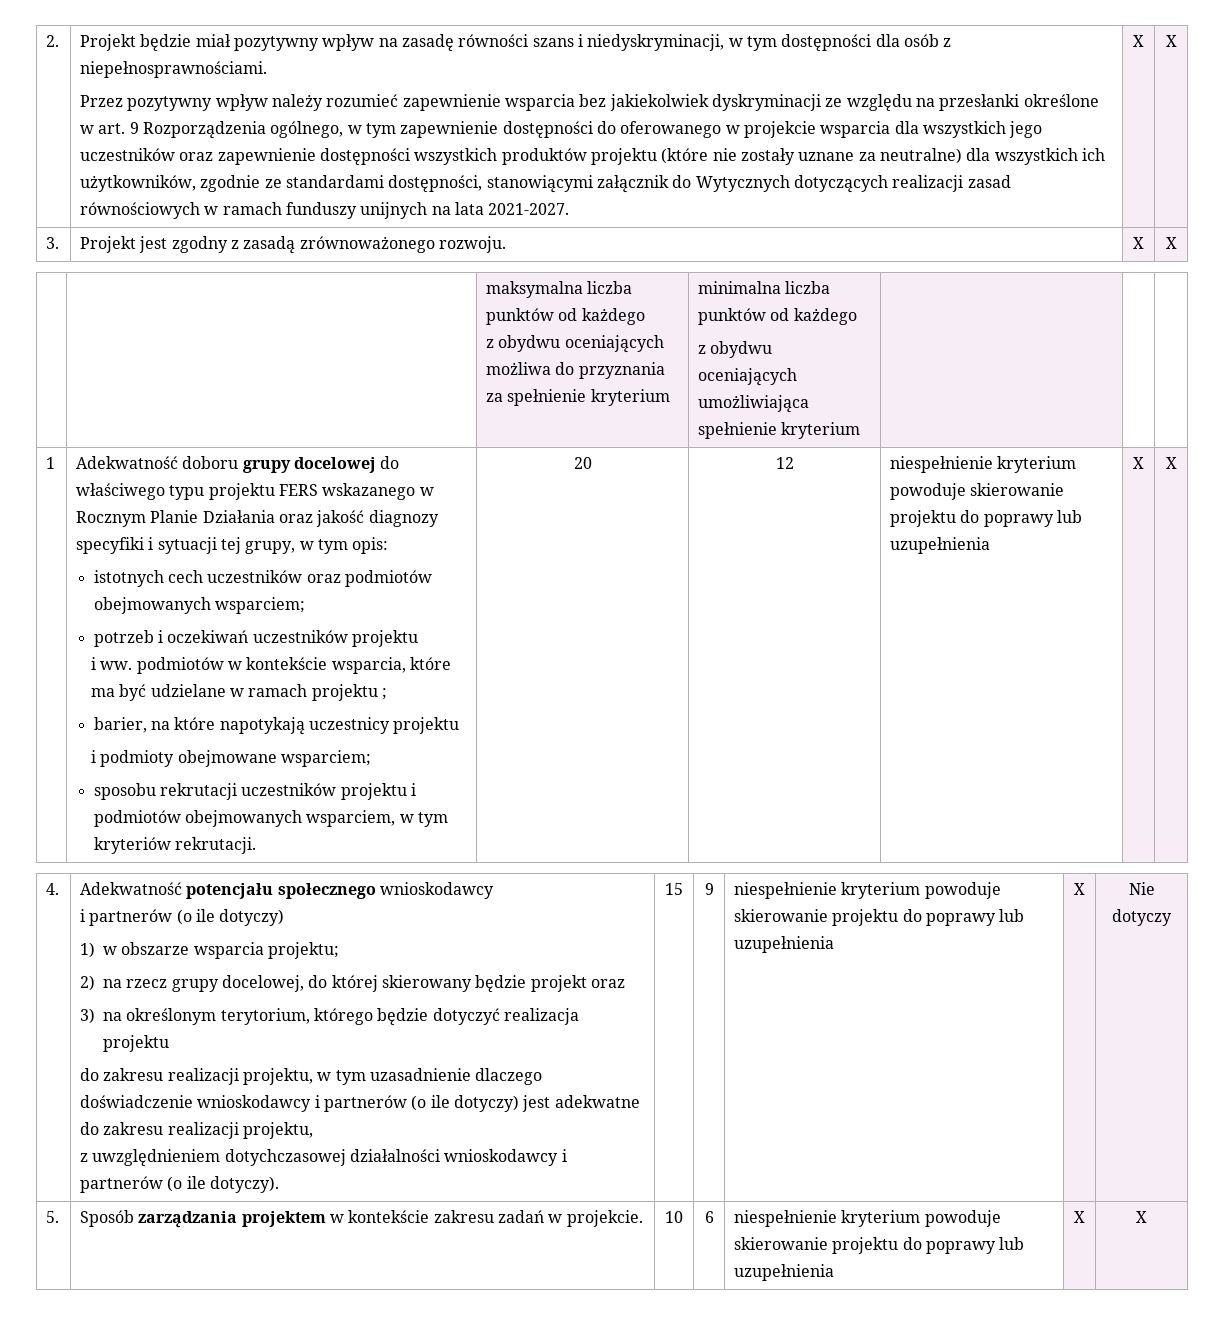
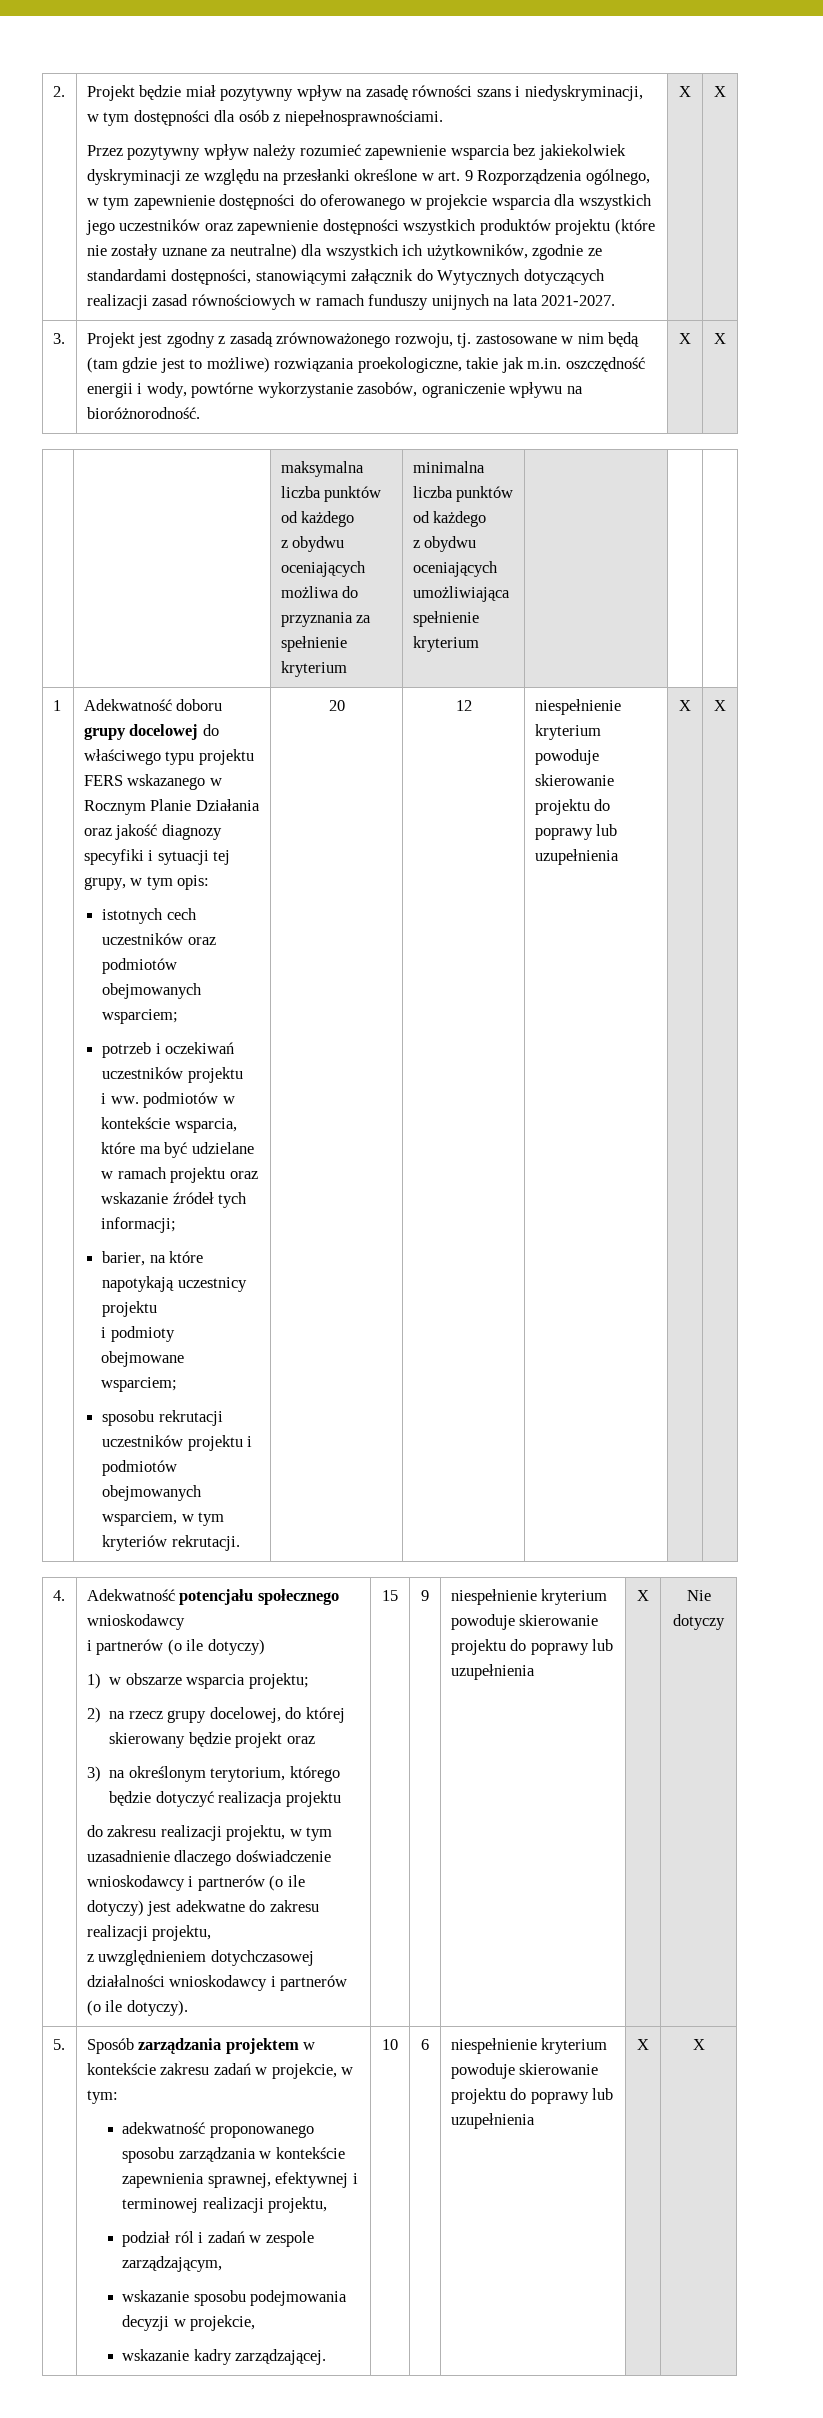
[439,236,507,253] rozwoju. -> [394,332,639,348] [86,357,645,373] [86,382,583,398] [86,407,200,419] rozwoju, tj. zastosowane w nim będą (tam gdzie jest to możliwe) rozwiązania proekologiczne, takie jak m.in. oszczędność energii i wody, powtórne wykorzystanie zasobów, ograniczenie wpływu na bioróżnorodność.
[381,688,387,700] ; -> [229,1171,258,1179] [101,1192,248,1208] [101,1217,177,1233] oraz wskazanie źródeł tych informacji;
[566,1210,643,1227] projekcie. -> [271,2063,354,2079] [86,2090,118,2104] [122,2122,314,2138] [122,2147,345,2163] [122,2172,358,2188] [122,2197,328,2213] [122,2231,314,2247] [122,2256,223,2272] [122,2290,348,2306] [122,2315,256,2331] [122,2349,327,2365] projekcie, w tym: // adekwatność proponowanego sposobu zarządzania w kontekście zapewnienia sprawnej, efektywnej i terminowej realizacji projektu, // podział ról i zadań w zespole zarządzającym, // wskazanie sposobu podejmowania decyzji w projekcie, // wskazanie kadry zarządzającej.

